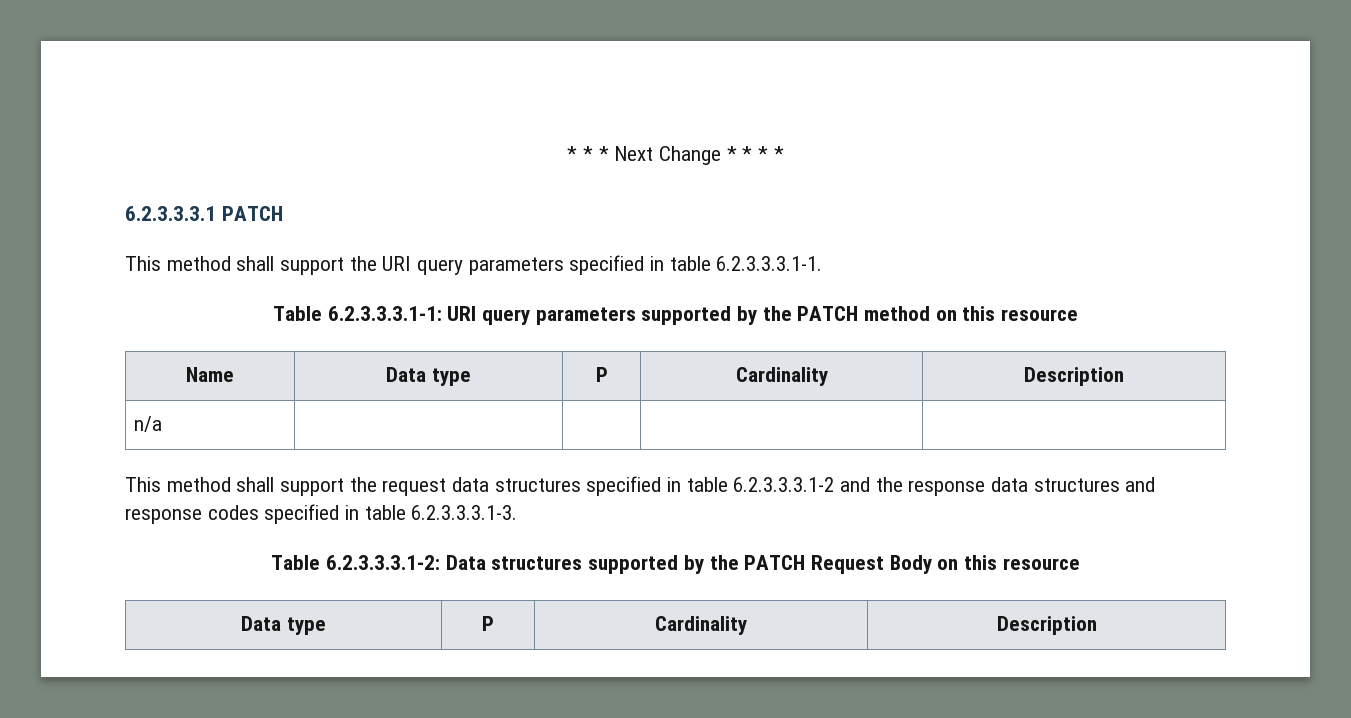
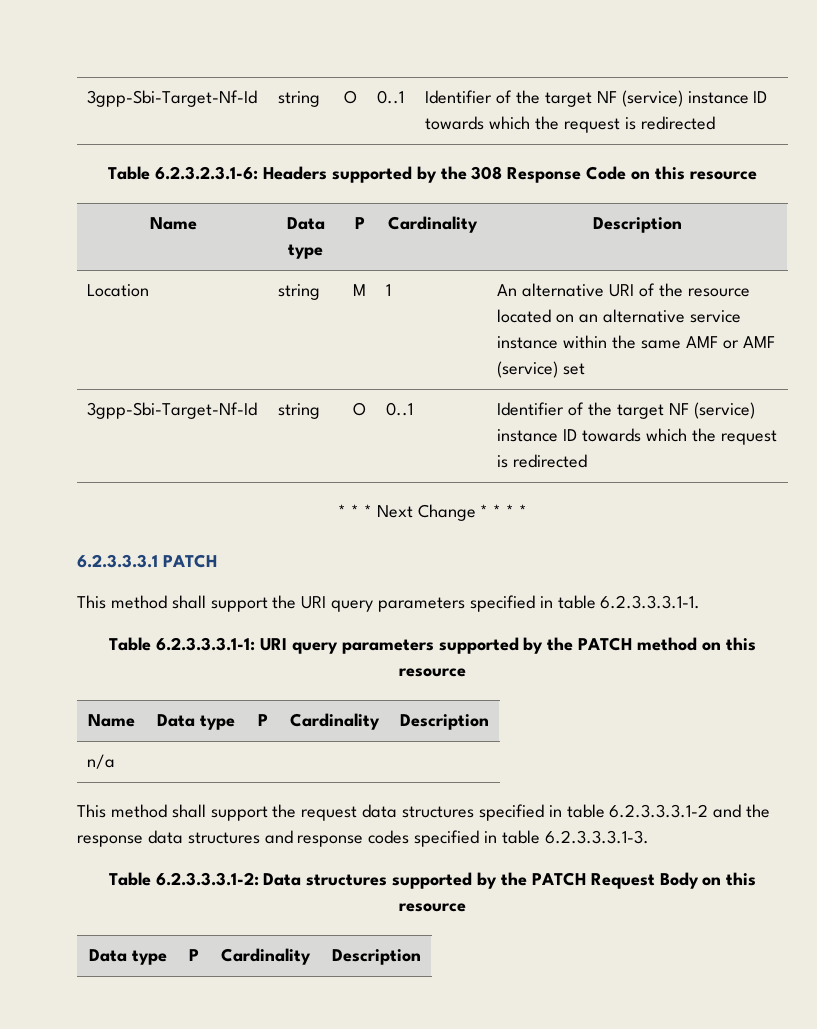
(567, 153) none -> [87,90,258,107] [278,91,321,107] [343,90,357,104] [377,90,405,104] [425,90,768,107] [425,116,715,133] [108,166,757,183] [149,217,197,230] [286,217,325,230] [288,244,323,259] [354,217,365,229] [387,216,478,233] [593,217,682,233] [87,284,150,297] [278,284,321,300] [353,284,366,296] [386,284,392,296] [497,283,750,297] [497,309,741,323] [497,335,775,349] [497,361,586,378] [87,402,258,419] [278,403,321,419] [353,402,366,416] [386,402,414,416] [497,402,755,419] [497,428,777,445] [497,454,588,468] 3gpp-Sbi-Target-Nf-Id | string | O | 0..1 | Identifier of the target NF (service) instance ID towards which the request is redirected // Table 6.2.3.2.3.1-6: Headers supported by the 308 Response Code on this resource // Name | Data type | P | Cardinality | Description // Location | string | M | 1 | An alternative URI of the resource located on an alternative service instance within the same AMF or AMF (service) set // 3gpp-Sbi-Target-Nf-Id | string | O | 0..1 | Identifier of the target NF (service) instance ID towards which the request is redirected //

